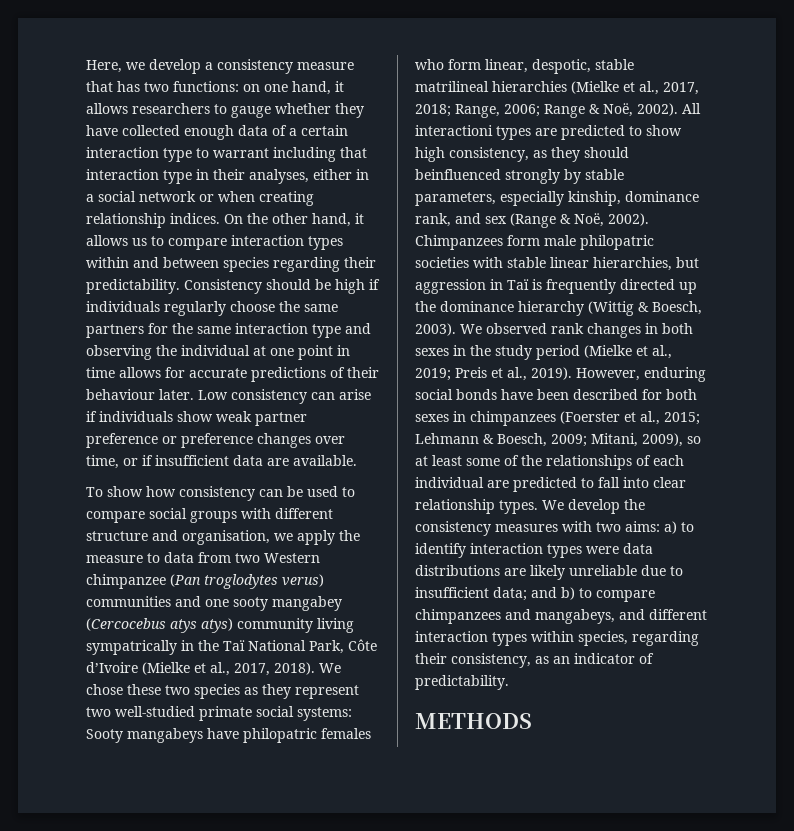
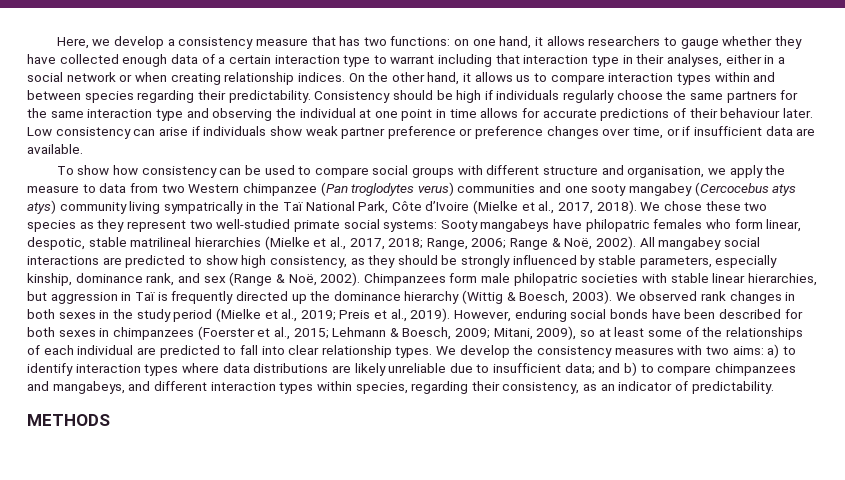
[415,125,531,140] interactioni types -> [658,237,760,250] [27,256,99,265] mangabey social interactions
[415,169,560,184] beinfluenced strongly -> [441,255,577,268] be strongly influenced
[586,546,619,554] were -> [181,363,219,373] where

